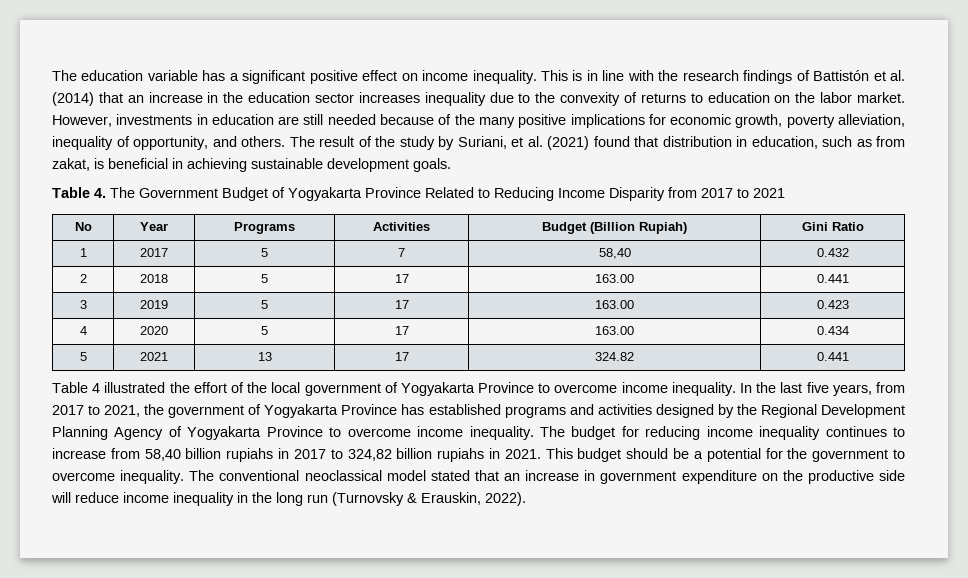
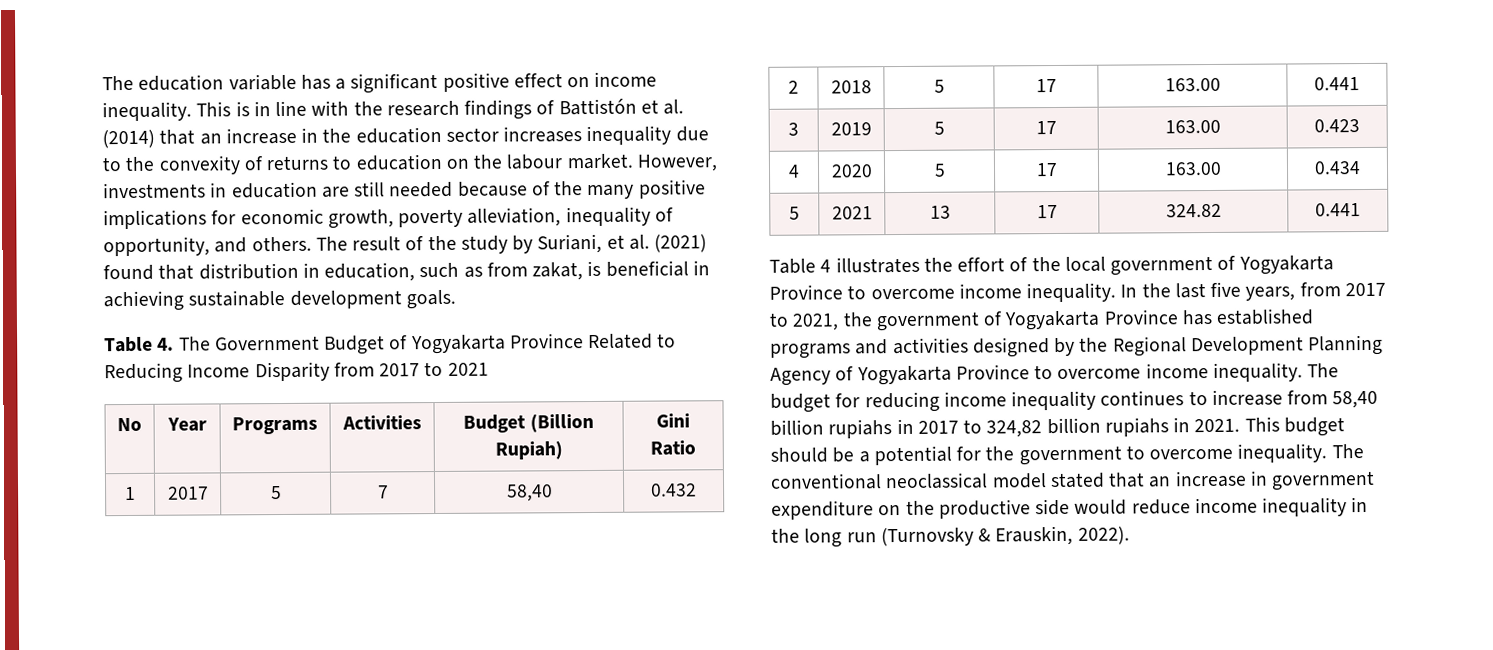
[820,92,853,103] labor -> [506,154,563,170] labour
[104,382,166,393] illustrated -> [835,256,920,274] illustrates
[51,492,71,503] will -> [1074,499,1128,515] would

